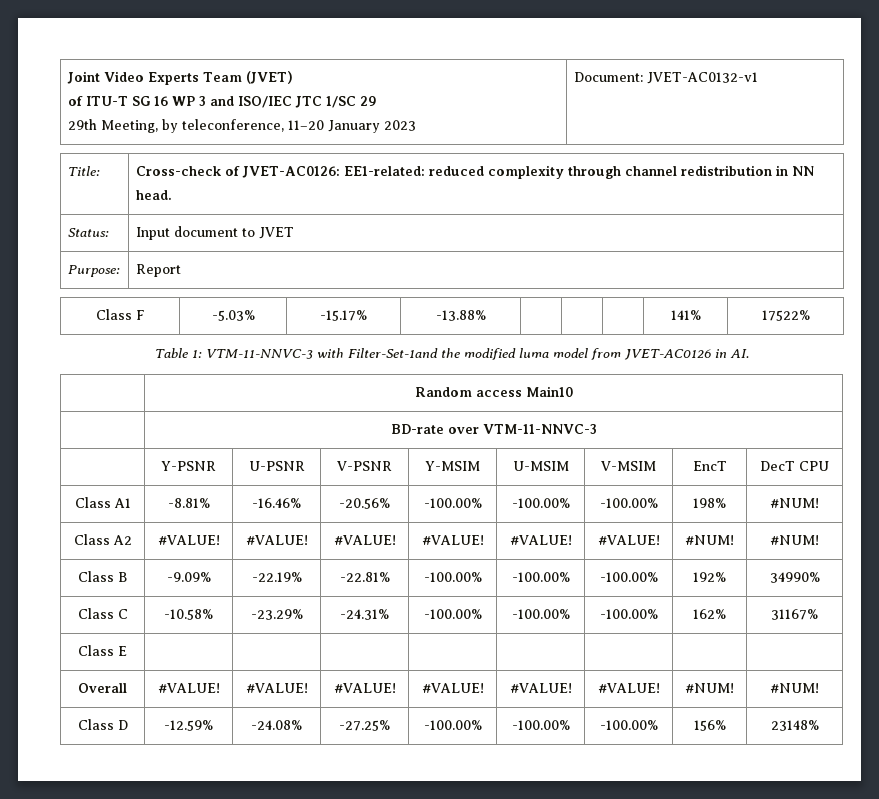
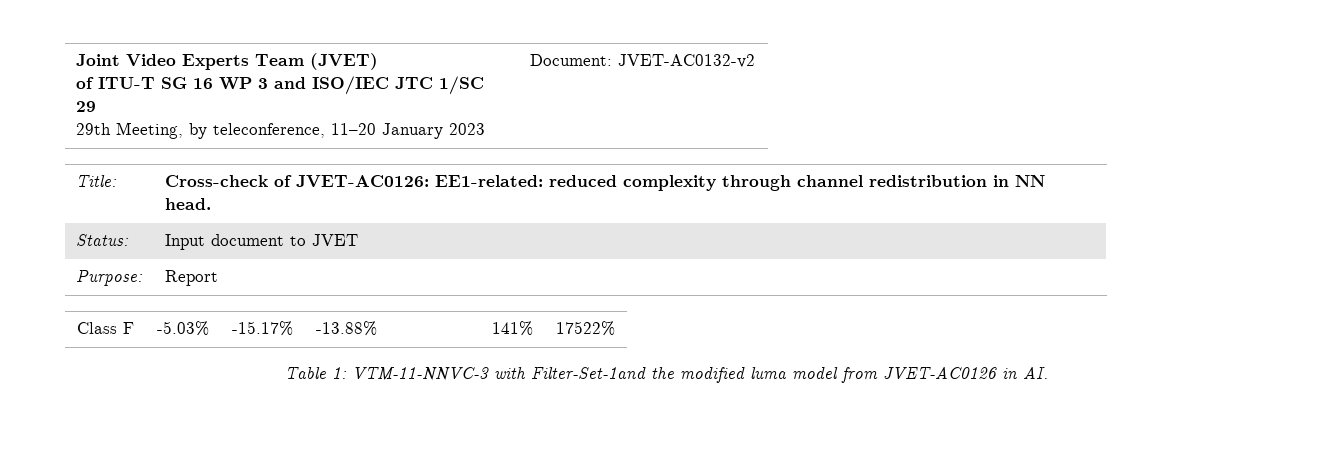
[646,72,758,84] JVET-AC0132-v1 -> [618,54,756,68] JVET-AC0132-v2
[414,386,573,397] [390,424,597,434] [161,461,216,471] [248,461,305,471] [336,461,392,471] [424,461,480,471] [512,461,569,471] [601,461,656,471] [692,461,727,471] [760,461,829,471] [74,497,131,508] [167,498,210,508] [252,498,301,508] [338,498,390,509] [423,498,482,508] [511,498,570,508] [599,498,658,508] [693,498,726,508] [770,498,819,508] [73,534,132,545] [157,535,220,545] [245,535,308,545] [333,535,396,545] [421,535,484,545] [509,535,572,545] [597,535,660,545] [685,535,734,545] [770,535,819,545] [78,571,127,582] [166,572,211,582] [251,572,302,582] [339,572,390,582] [423,572,482,582] [511,572,570,582] [599,572,658,582] [693,572,726,582] [769,572,820,583] [77,608,128,619] [164,609,213,620] [250,609,303,620] [339,609,389,620] [423,609,482,619] [511,609,570,619] [599,609,658,619] [693,609,726,619] [771,609,818,620] [78,645,127,656] [78,683,127,693] [157,683,220,693] [245,683,308,693] [333,683,396,693] [421,683,484,693] [509,683,572,693] [597,683,660,693] [685,683,734,693] [770,683,819,693] [77,719,128,730] [164,720,213,731] [251,720,302,730] [338,720,390,731] [423,720,482,730] [511,720,570,730] [599,720,658,730] [693,720,726,731] [770,720,819,731] // | Random access Main10 // | BD-rate over VTM-11-NNVC-3 // | Y-PSNR | U-PSNR | V-PSNR | Y-MSIM | U-MSIM | V-MSIM | EncT | DecT CPU // Class A1 | -8.81% | -16.46% | -20.56% | -100.00% | -100.00% | -100.00% | 198% | #NUM! // Class A2 | #VALUE! | #VALUE! | #VALUE! | #VALUE! | #VALUE! | #VALUE! | #NUM! | #NUM! // Class B | -9.09% | -22.19% | -22.81% | -100.00% | -100.00% | -100.00% | 192% | 34990% // Class C | -10.58% | -23.29% | -24.31% | -100.00% | -100.00% | -100.00% | 162% | 31167% // Class E | | | | | | | | // Overall | #VALUE! | #VALUE! | #VALUE! | #VALUE! | #VALUE! | #VALUE! | #NUM! | #NUM! // Class D | -12.59% | -24.08% | -27.25% | -100.00% | -100.00% | -100.00% | 156% | 23148% -> (1048, 373) none

